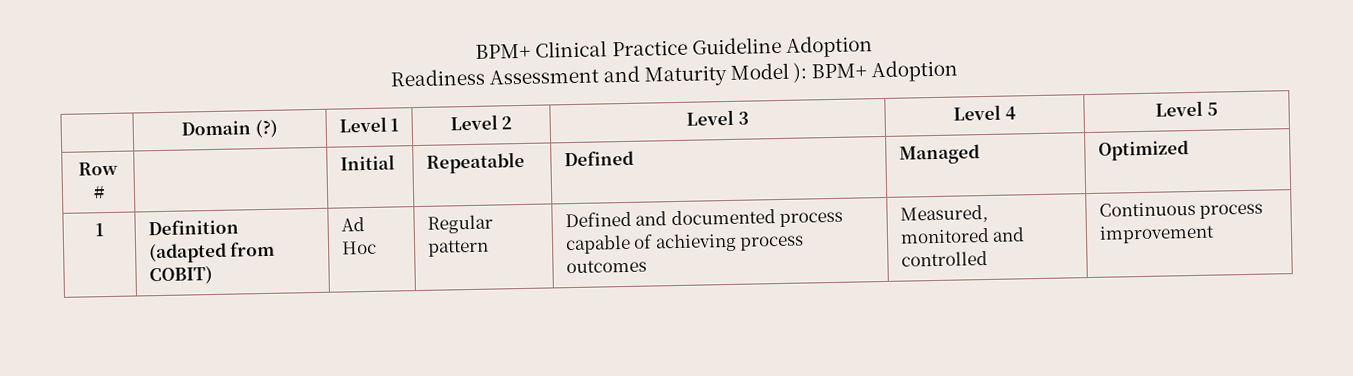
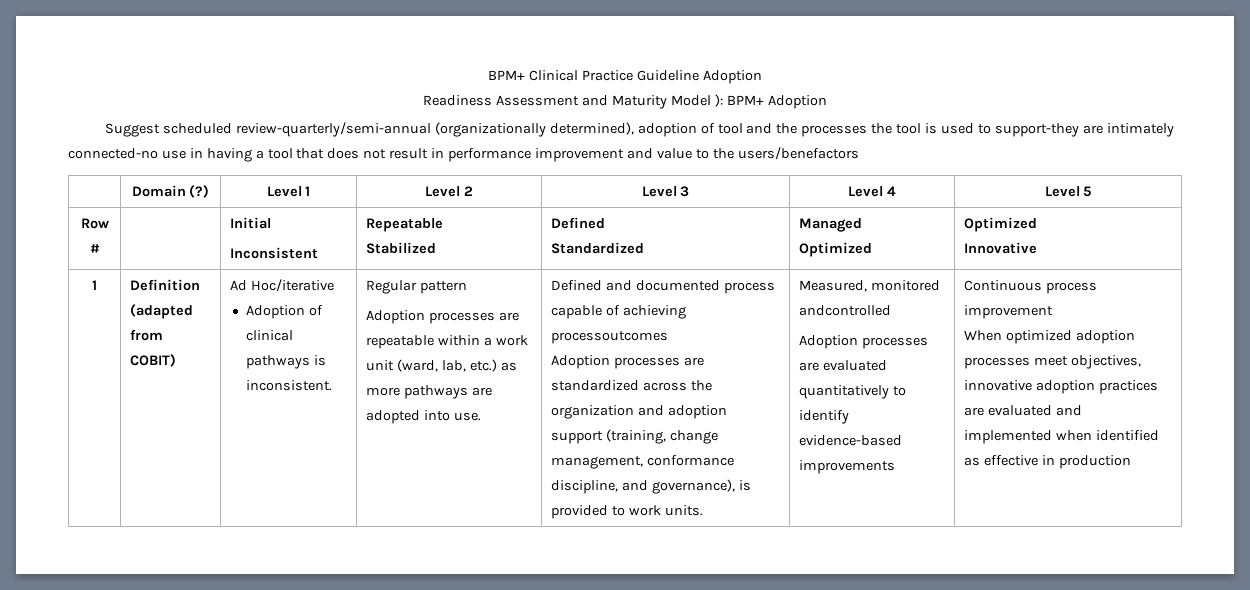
(959, 71) none -> [105,122,1174,137] [68,147,859,162] // Suggest scheduled review-quarterly/semi-annual (organizationally determined), adoption of tool and the processes the tool is used to support-they are intimately connected-no use in having a tool that does not result in performance improvement and value to the users/benefactors
(395, 162) none -> [229,247,318,259] // Inconsistent
[563,150,634,167] | Defined -> [365,242,436,254] [550,217,605,229] [550,242,644,254] // Stabilized | Defined // Standardized
[1097,140,1189,161] | Optimized -> [798,242,872,257] [963,217,1037,232] [963,242,1037,254] // Optimized | Optimized // Innovative
[340,240,377,255] [426,214,493,234] [426,239,489,257] Hoc | Regular pattern -> [250,279,334,292] [245,305,323,319] [245,330,293,341] [245,355,326,369] [245,380,332,391] [365,280,467,294] [365,310,519,324] [365,335,528,349] [365,359,517,372] [365,385,492,399] [365,410,481,424] Hoc/iterative // Adoption of clinical pathways is inconsistent. | Regular pattern // Adoption processes are repeatable within a work unit (ward, lab, etc.) as more pathways are adopted into use.
[739,235,805,251] [565,259,647,274] [899,204,989,224] [899,227,1026,244] [900,250,988,267] [1098,201,1264,219] [1098,224,1215,244] process outcomes | Measured, monitored and controlled | Continuous process improvement -> [550,331,668,344] [550,355,704,369] [550,380,712,391] [550,405,727,419] [550,429,718,444] [550,455,734,469] [550,479,751,494] [550,505,703,519] [798,280,940,292] [798,305,891,316] [798,335,928,349] [798,360,887,371] [798,385,906,399] [798,410,849,424] [798,435,902,446] [798,460,895,474] [963,280,1097,294] [963,305,1053,319] [963,330,1135,344] [963,355,1141,369] [963,380,1158,394] [963,405,1082,416] [963,430,1159,444] [963,455,1131,469] processoutcomes // Adoption processes are standardized across the organization and adoption support (training, change management, conformance discipline, and governance), is provided to work units. | Measured, monitored andcontrolled // Adoption processes are evaluated quantitatively to identify evidence-based improvements | Continuous process improvement // When optimized adoption processes meet objectives, innovative adoption practices are evaluated and implemented when identified as effective in production

